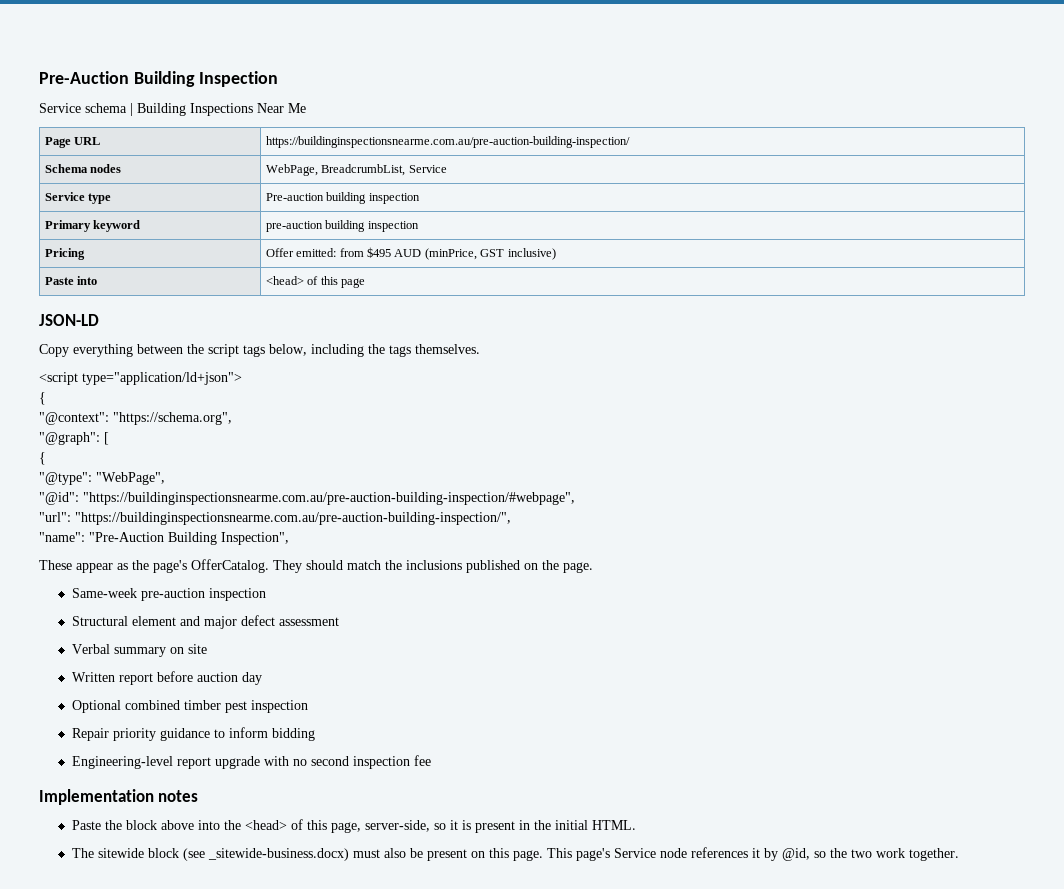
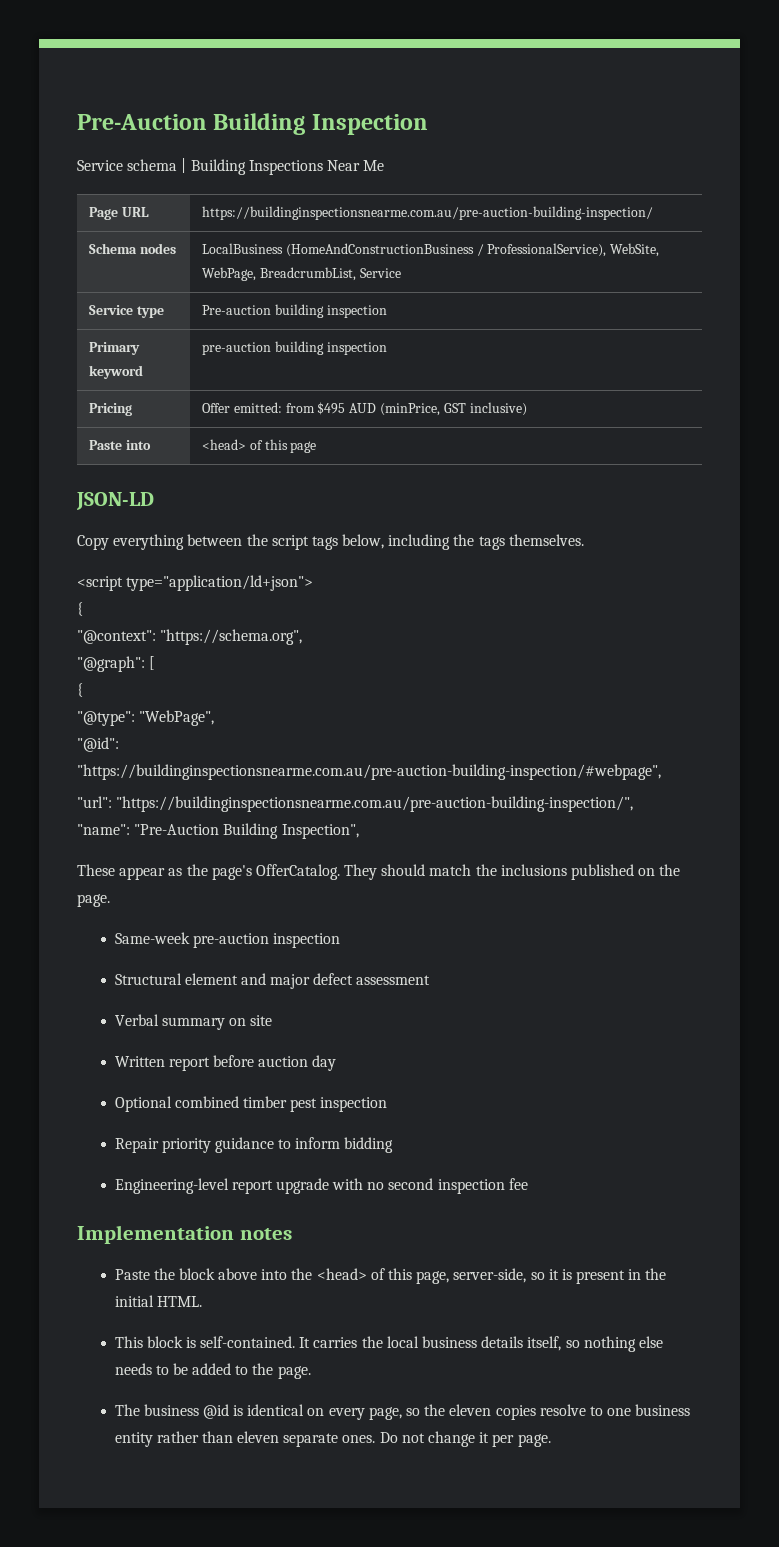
(122, 168) none -> [202,243,660,257] LocalBusiness (HomeAndConstructionBusiness / ProfessionalService), WebSite,
[71,847,959,861] The sitewide block (see _sitewide-business.docx) must also be present on this page. This page's Service node references it by @id, so the two work together. -> [114,1336,663,1352] [114,1363,311,1379] [114,1404,691,1420] [114,1431,551,1447] This block is self-contained. It carries the local business details itself, so nothing else needs to be added to the page. // The business @id is identical on every page, so the eleven copies resolve to one business entity rather than eleven separate ones. Do not change it per page.

